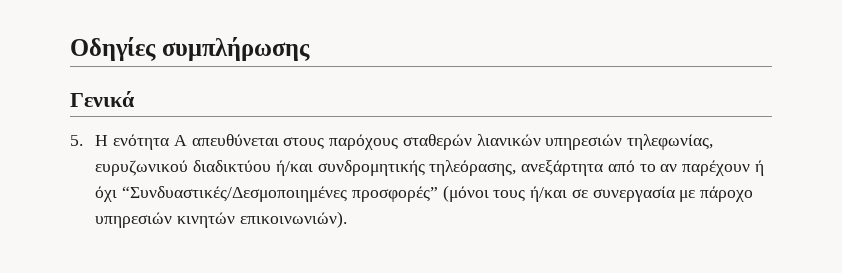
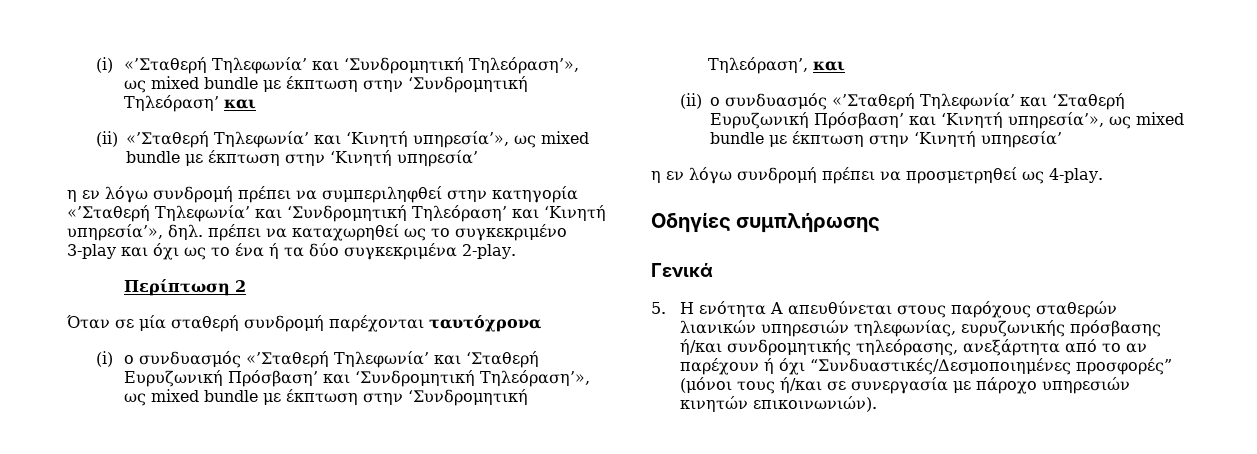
(70, 49) none -> [95,57,580,74] [124,76,529,93] [124,95,257,112] [95,131,589,148] [125,150,478,167] [67,186,578,203] [67,205,606,222] [67,224,567,241] [67,243,516,260] [124,279,247,296] [67,315,541,332] [95,351,540,368] [124,370,591,387] [124,389,529,406] [708,57,846,74] [679,93,1125,110] [709,112,1184,129] [709,131,1062,148] [651,167,1103,184] (i) «’Σταθερή Τηλεφωνία’ και ‘Συνδρομητική Τηλεόραση’», ως mixed bundle με έκπτωση στην ‘Συνδρομητική Τηλεόραση’ και // (ii) «’Σταθερή Τηλεφωνία’ και ‘Κινητή υπηρεσία’», ως mixed bundle με έκπτωση στην ‘Κινητή υπηρεσία’ // η εν λόγω συνδρομή πρέπει να συμπεριληφθεί στην κατηγορία «’Σταθερή Τηλεφωνία’ και ‘Συνδρομητική Τηλεόραση’ και ‘Κινητή υπηρεσία’», δηλ. πρέπει να καταχωρηθεί ως το συγκεκριμένο 3-play και όχι ως το ένα ή τα δύο συγκεκριμένα 2-play. // Περίπτωση 2 // Όταν σε μία σταθερή συνδρομή παρέχονται ταυτόχρονα // (i) ο συνδυασμός «’Σταθερή Τηλεφωνία’ και ‘Σταθερή Ευρυζωνική Πρόσβαση’ και ‘Συνδρομητική Τηλεόραση’», ως mixed bundle με έκπτωση στην ‘Συνδρομητική Τηλεόραση’, και // (ii) ο συνδυασμός «’Σταθερή Τηλεφωνία’ και ‘Σταθερή Ευρυζωνική Πρόσβαση’ και ‘Κινητή υπηρεσία’», ως mixed bundle με έκπτωση στην ‘Κινητή υπηρεσία’ // η εν λόγω συνδρομή πρέπει να προσμετρηθεί ως 4-play. //
[95,160,272,176] ευρυζωνικού διαδικτύου -> [960,320,1161,337] ευρυζωνικής πρόσβασης

